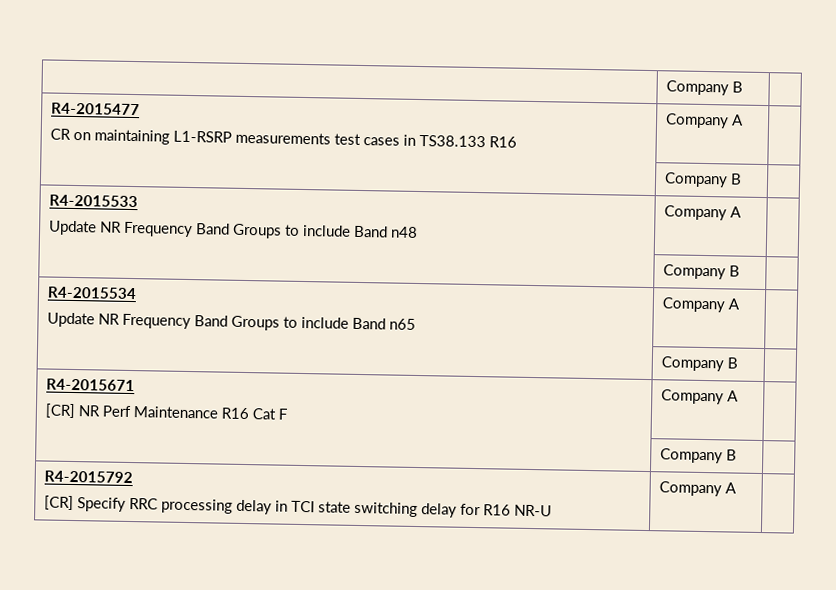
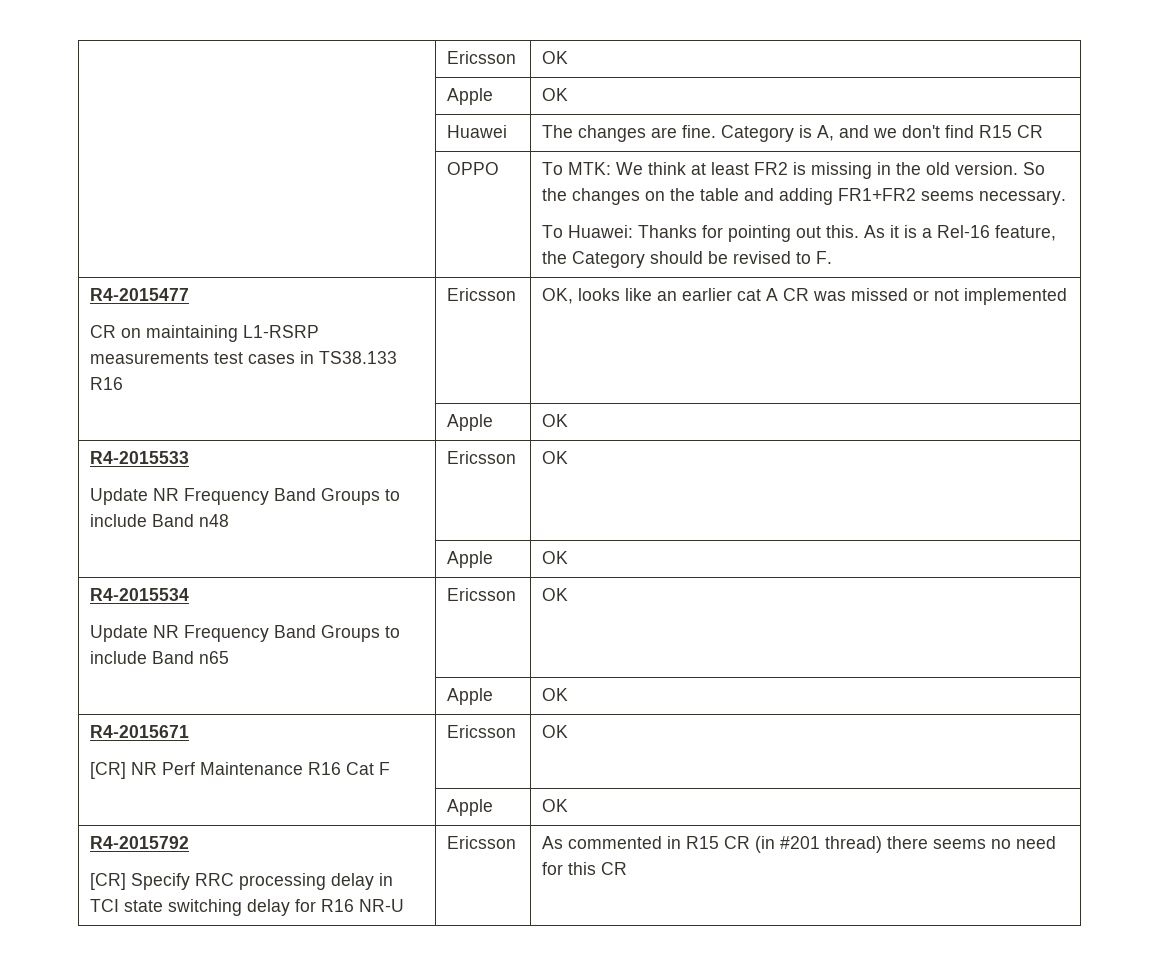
[666,80,744,96] | Company B | -> [447,51,517,64] [542,51,569,64] [447,88,494,105] [542,88,569,101] [447,125,508,138] [542,125,1044,142] [447,162,500,175] [542,162,1046,179] [542,188,1067,205] [542,225,1057,242] [542,251,833,268] | Ericsson | OK // | Apple | OK // | Huawei | The changes are fine. Category is A, and we don't find R15 CR // | OPPO | To MTK: We think at least FR2 is missing in the old version. So the changes on the table and adding FR1+FR2 seems necessary. // To Huawei: Thanks for pointing out this. As it is a Rel-16 feature, the Category should be revised to F.
[665,113,745,129] [664,172,743,188] Company A | // | Company B | -> [447,288,517,301] [542,288,1068,305] [447,414,494,431] [542,414,569,427] Ericsson | OK, looks like an earlier cat A CR was missed or not implemented // | Apple | OK
[664,205,743,221] [663,264,741,280] Company A | // | Company B | -> [447,451,517,464] [542,451,569,464] [447,551,494,568] [542,551,569,564] Ericsson | OK // | Apple | OK
[662,297,741,313] [661,356,739,372] Company A | // | Company B | -> [447,588,517,601] [542,588,569,601] [447,688,494,705] [542,688,569,701] Ericsson | OK // | Apple | OK
[661,389,740,405] [660,448,738,464] Company A | // | Company B | -> [447,725,517,738] [542,725,569,738] [447,799,494,816] [542,799,569,812] Ericsson | OK // | Apple | OK
[659,481,738,497] Company A | -> [447,836,517,849] [542,836,1057,853] [542,862,628,875] Ericsson | As commented in R15 CR (in #201 thread) there seems no need for this CR

